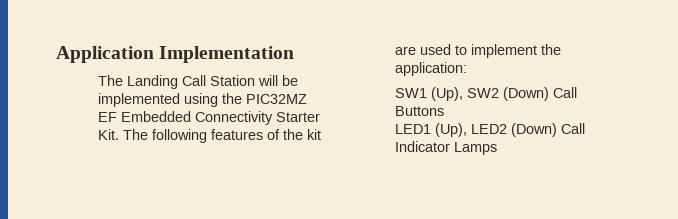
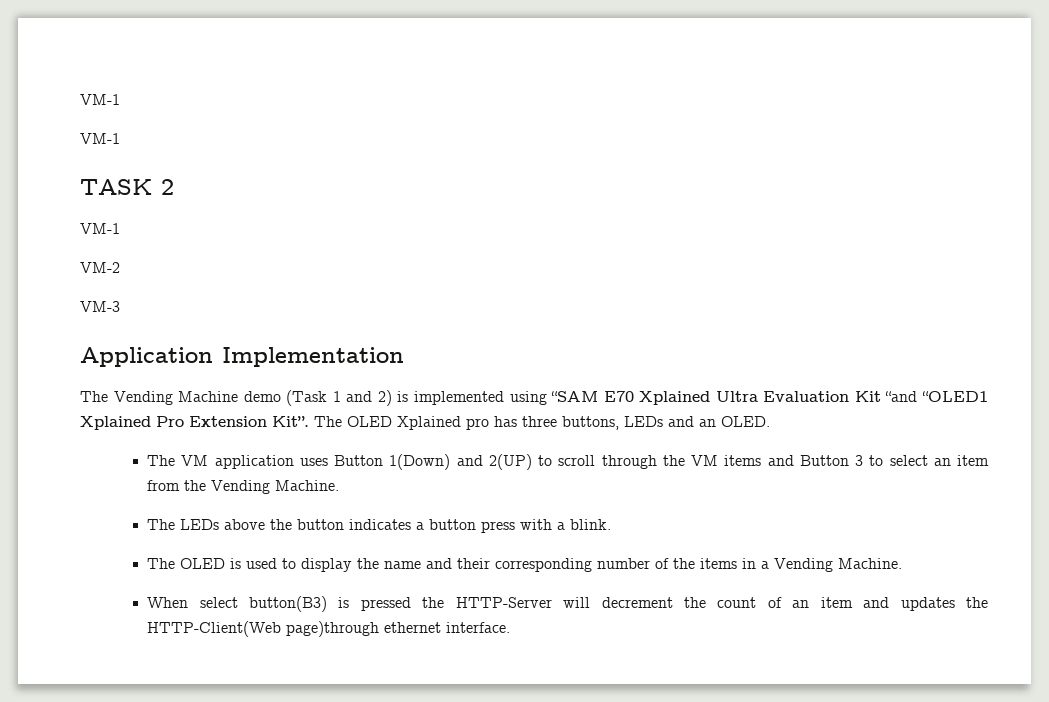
[56,46,295,63] [97,75,298,89] [97,93,307,107] [97,111,320,125] [97,129,321,143] [394,44,561,58] [394,62,467,76] [394,87,577,101] [394,106,444,116] [394,123,585,137] [394,141,497,155] Application Implementation // The Landing Call Station will be implemented using the PIC32MZ EF Embedded Connectivity Starter Kit. The following features of the kit are used to implement the application: // SW1 (Up), SW2 (Down) Call Buttons // LED1 (Up), LED2 (Down) Call Indicator Lamps -> [80,94,120,105] [80,133,120,144] [80,179,174,195] [80,223,120,234] [80,262,120,273] [80,301,120,312] [80,347,404,367] [80,390,988,406] [80,416,770,430] [147,454,990,470] [147,480,340,494] [147,519,612,533] [147,558,903,572] [147,596,989,612] [147,621,511,637] VM-1 // VM-1 // TASK 2 // VM-1 // VM-2 // VM-3 // Application Implementation // The Vending Machine demo (Task 1 and 2) is implemented using “SAM E70 Xplained Ultra Evaluation Kit “and “OLED1 Xplained Pro Extension Kit”. The OLED Xplained pro has three buttons, LEDs and an OLED. // The VM application uses Button 1(Down) and 2(UP) to scroll through the VM items and Button 3 to select an item from the Vending Machine. // The LEDs above the button indicates a button press with a blink. // The OLED is used to display the name and their corresponding number of the items in a Vending Machine. // When select button(B3) is pressed the HTTP-Server will decrement the count of an item and updates the HTTP-Client(Web page)through ethernet interface.

